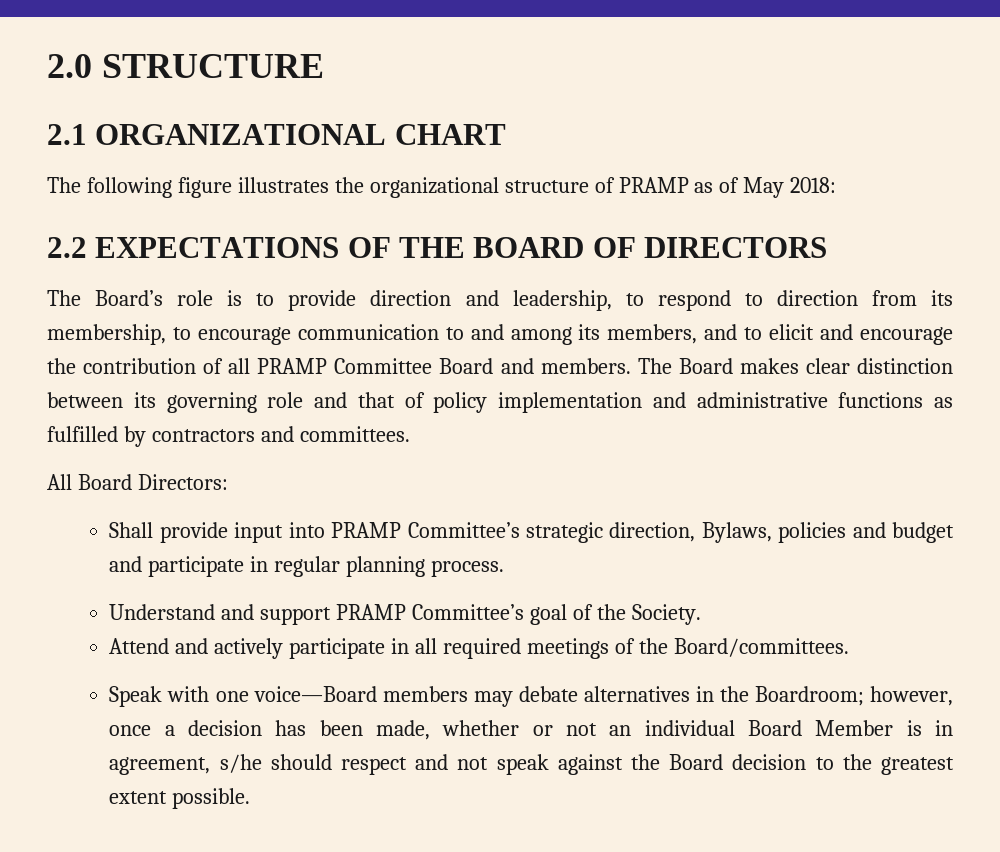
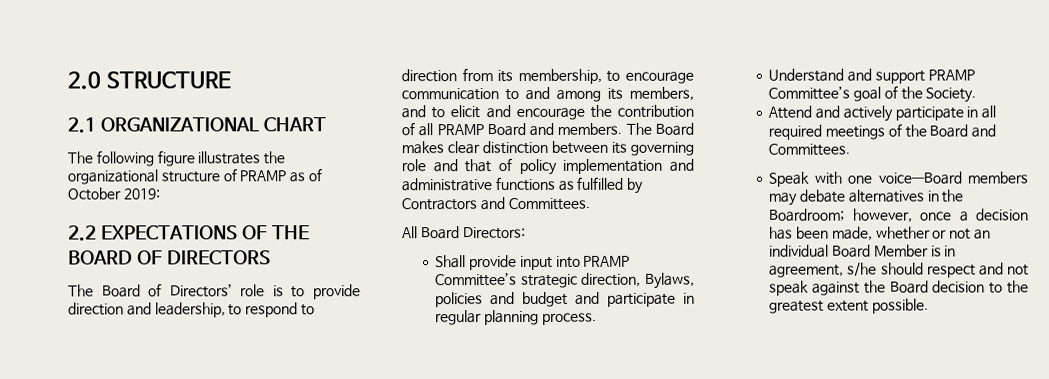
[743,177,837,198] May 2018: -> [67,187,161,201] October 2019:
[95,290,164,306] Board’s -> [101,283,233,298] Board of Directors’
[334,358,433,374] Committee -> (484, 130) none
[151,426,410,442] contractors and committees. -> [402,197,591,211] Contractors and Committees.
[673,638,849,657] Board/committees. -> [929,124,997,138] [768,143,851,156] Board and Committees.

